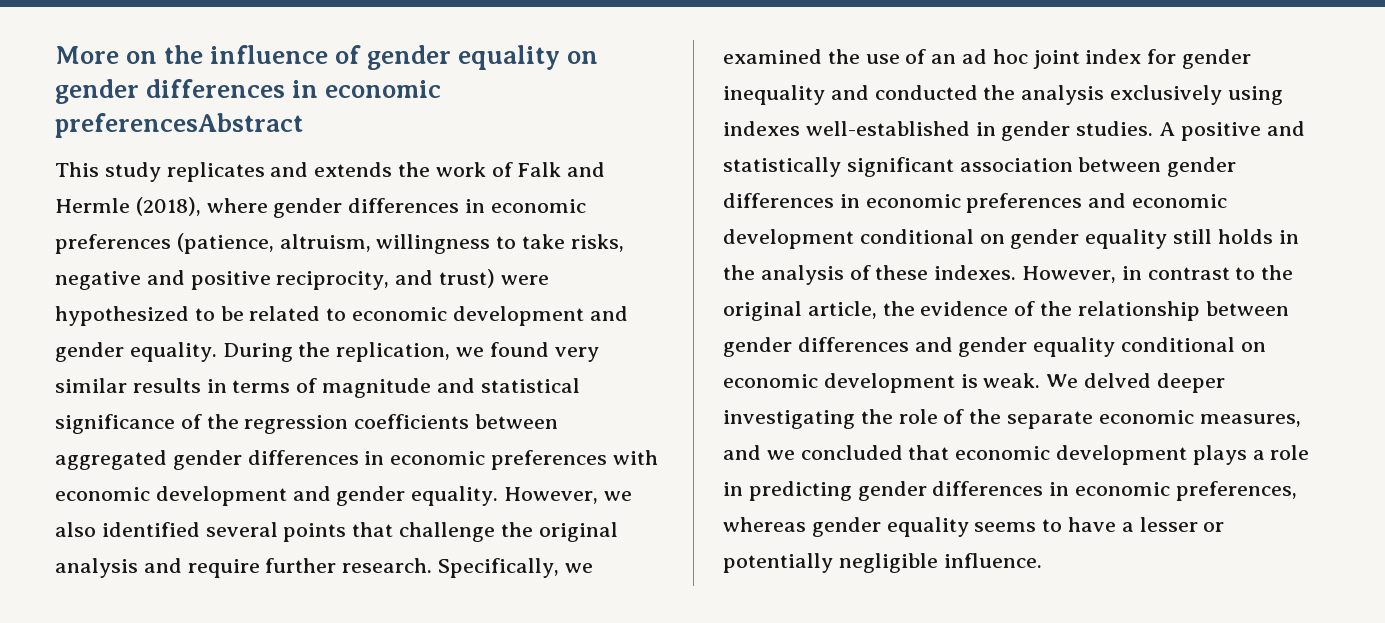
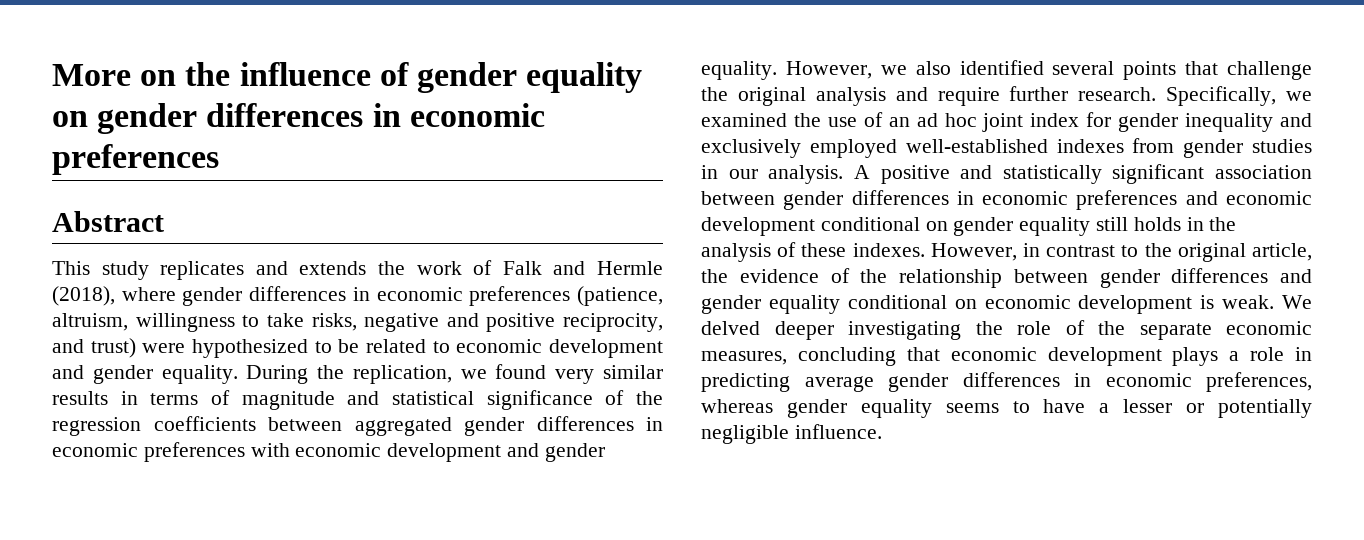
[55,113,303,138] preferencesAbstract -> [52,144,219,175] [52,211,164,232] preferences // Abstract
[874,85,1283,105] [723,121,1154,141] conducted the analysis exclusively using indexes well-established in gender studies. -> [701,138,1312,158] [701,165,844,184] exclusively employed well-established indexes from gender studies in our analysis.
[723,445,903,460] and we concluded -> [797,347,896,366] concluding
(852, 491) none -> [804,376,874,392] average

